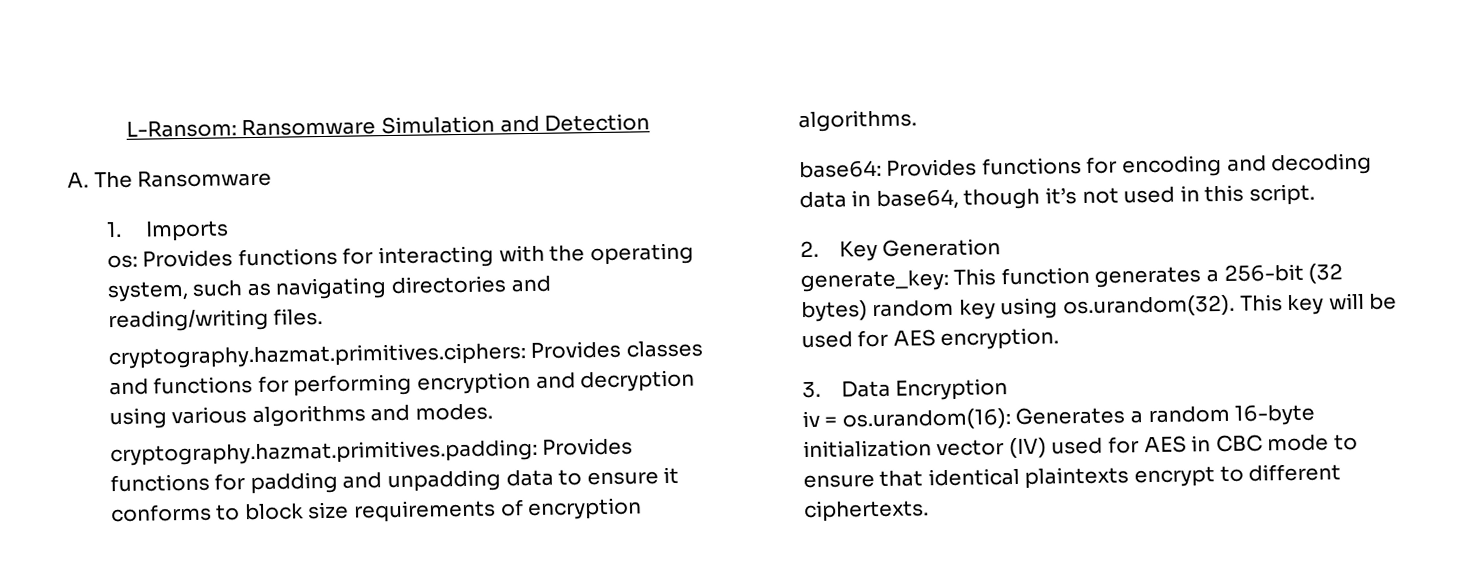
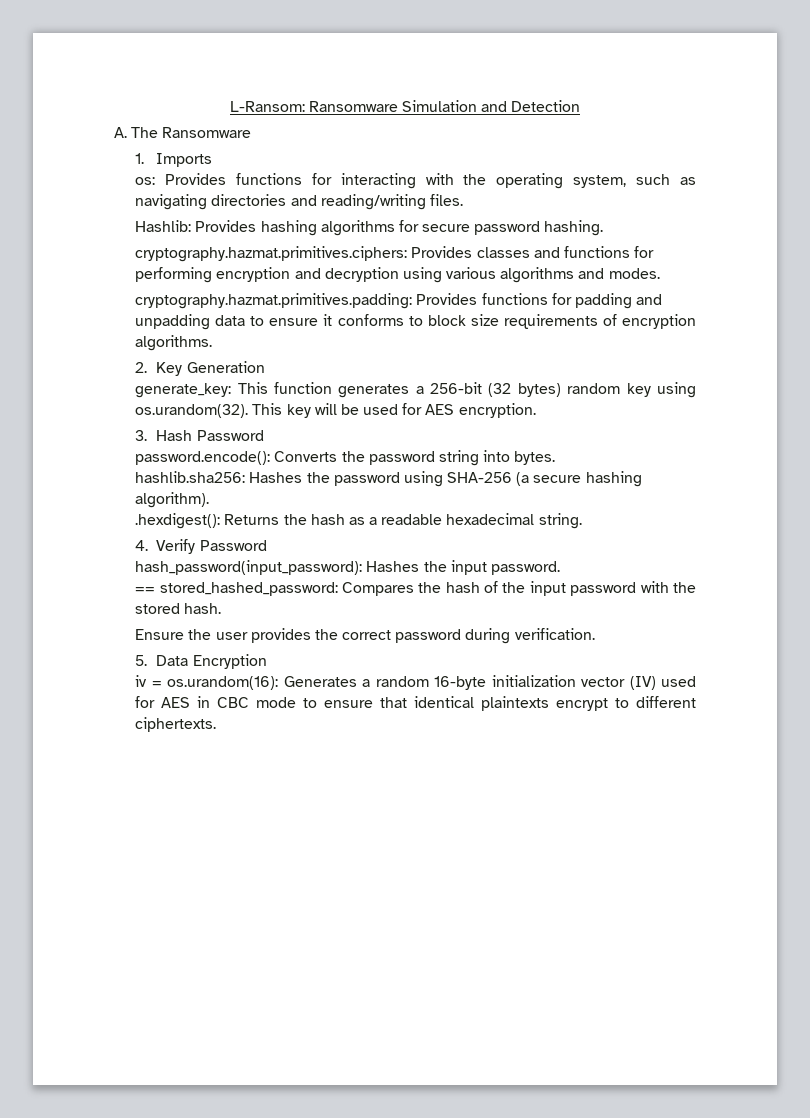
(324, 316) none -> [135,220,604,236] // Hashlib: Provides hashing algorithms for secure password hashing.
[798,152,1373,179] [798,183,1315,210] // base64: Provides functions for encoding and decoding data in base64, though it’s not used in this script. -> (213, 343) none
(821, 390) none -> [156,430,264,441] [135,450,556,466] [135,471,642,487] [135,492,210,508] [135,513,582,529] [135,539,267,554] [135,560,560,575] [135,581,697,596] [135,603,222,614] [135,628,595,644] [135,655,148,666] Hash Password // password.encode(): Converts the password string into bytes. // hashlib.sha256: Hashes the password using SHA-256 (a secure hashing algorithm). // .hexdigest(): Returns the hash as a readable hexadecimal string. // 4. Verify Password // hash_password(input_password): Hashes the input password. // == stored_hashed_password: Compares the hash of the input password with the stored hash. // Ensure the user provides the correct password during verification. // 5.

